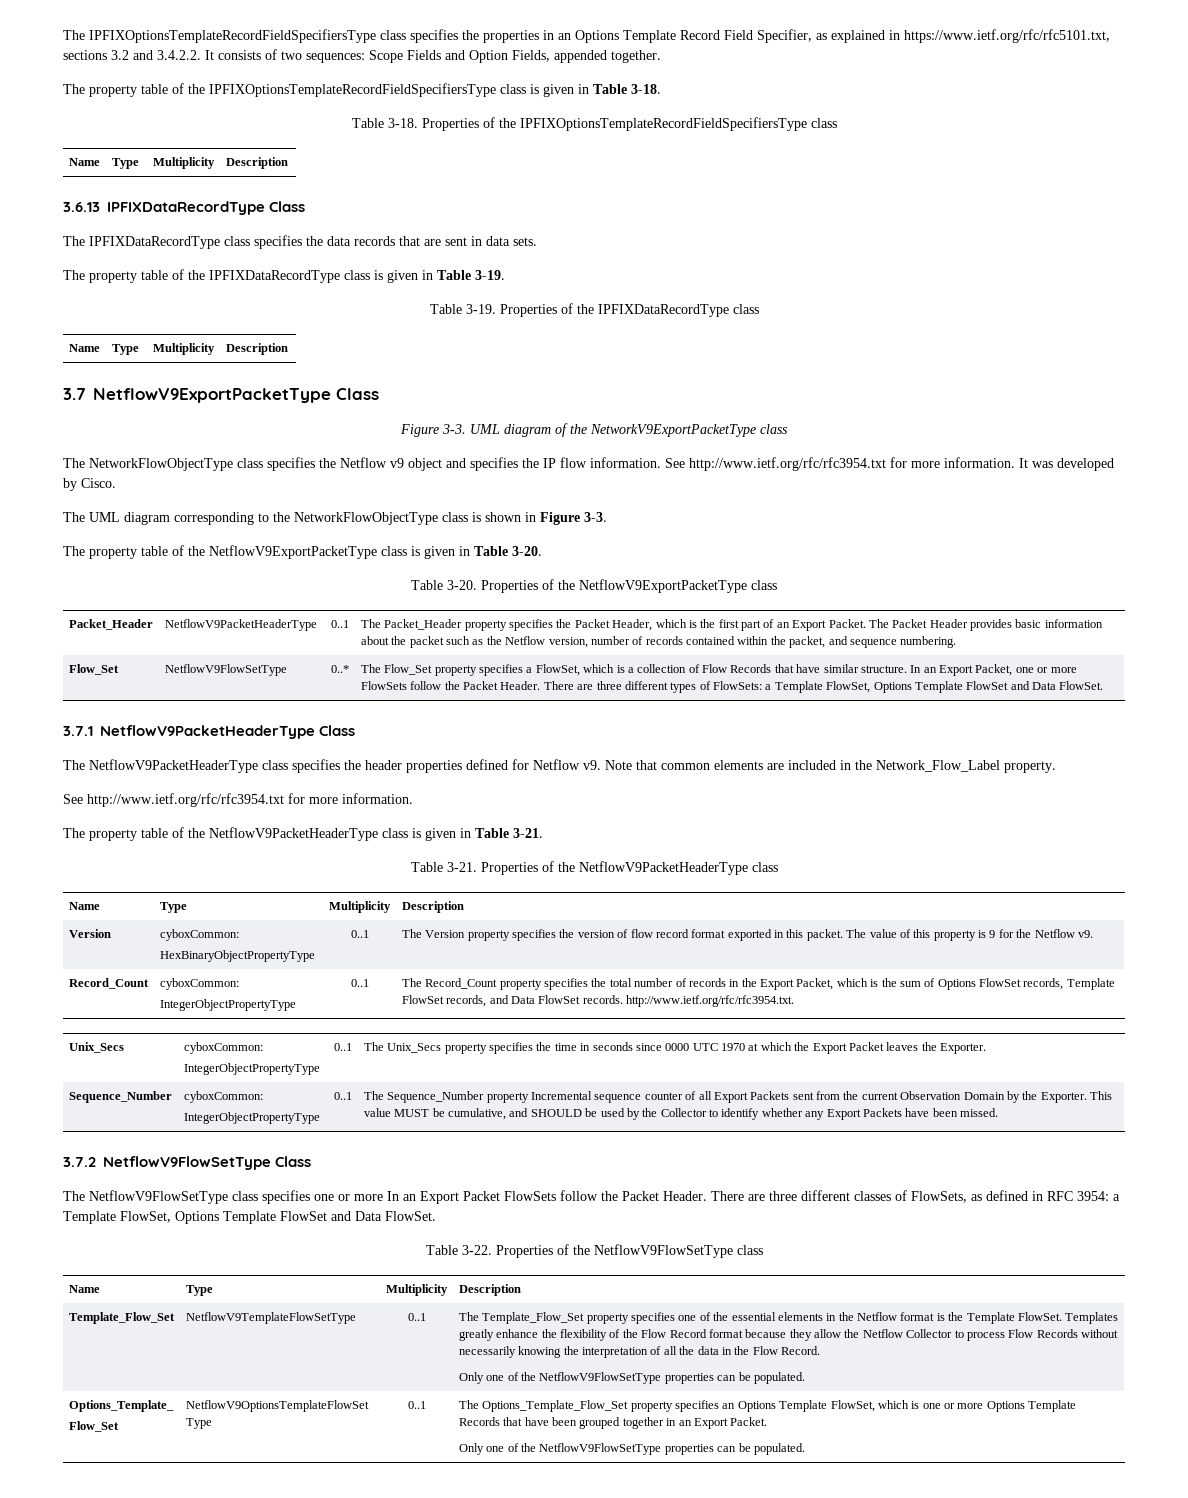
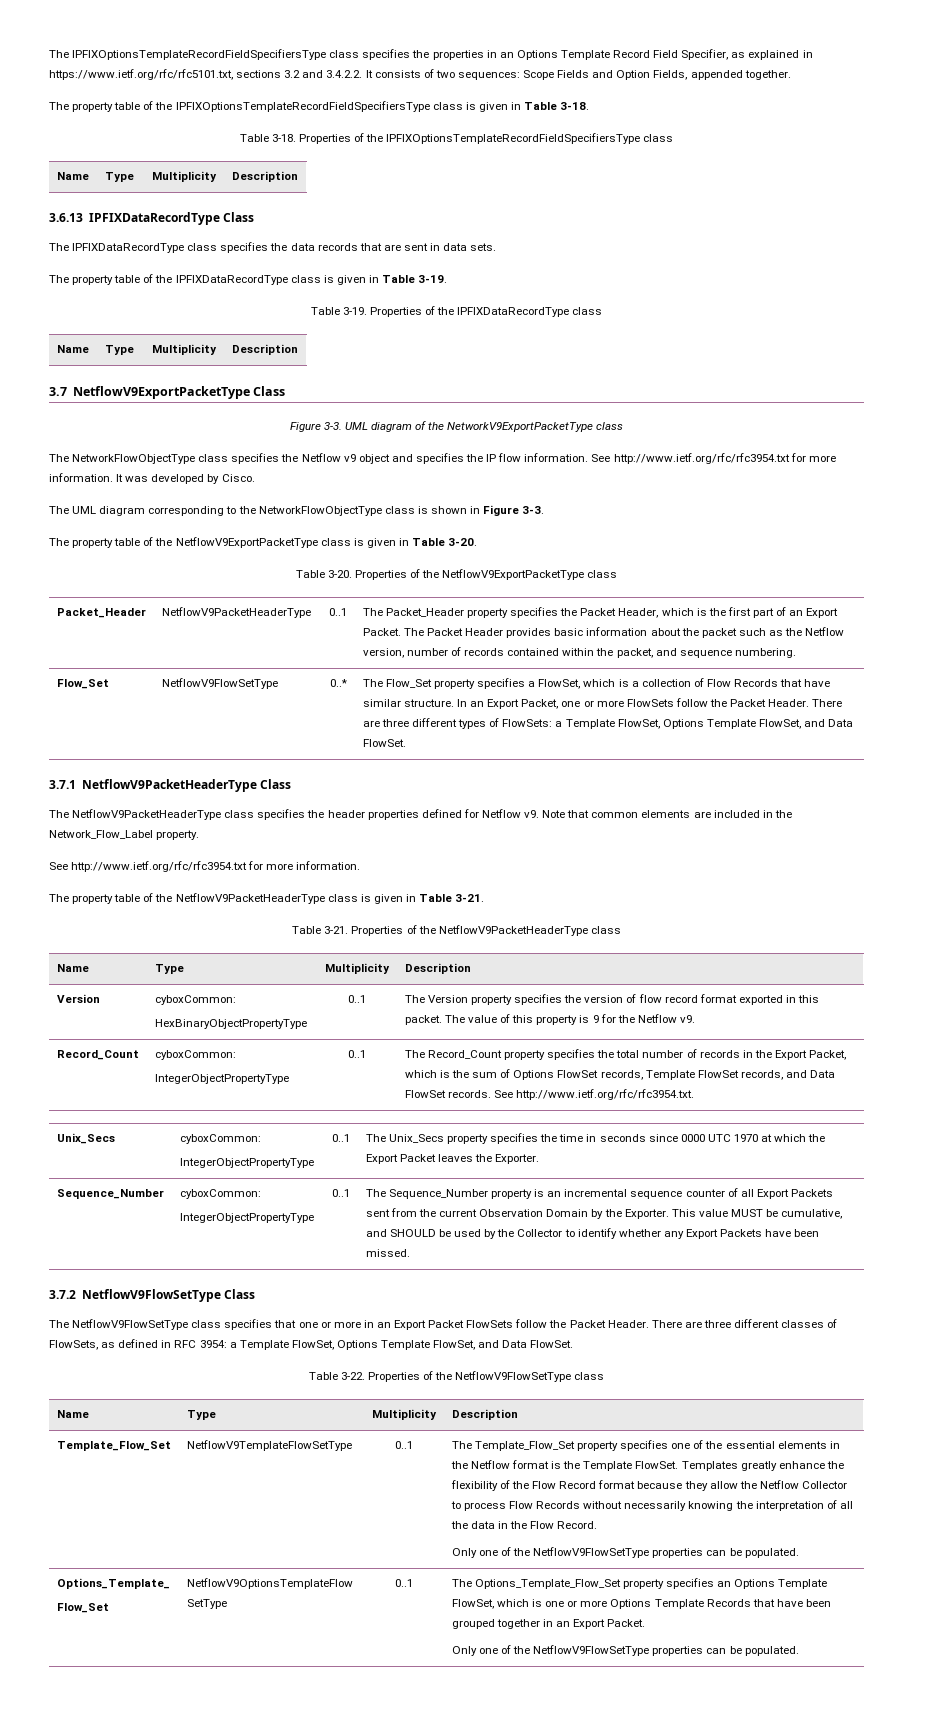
[966,681,1009,690] FlowSet -> [759,719,802,729] FlowSet,
(623, 999) none -> [494,1090,514,1098] See
[531,1091,593,1100] Incremental -> [534,1189,628,1197] is an incremental
[314,1191,399,1201] one or more In -> [274,1320,374,1328] that one or more in
[280,1211,327,1221] FlowSet -> [433,1340,476,1350] FlowSet,

